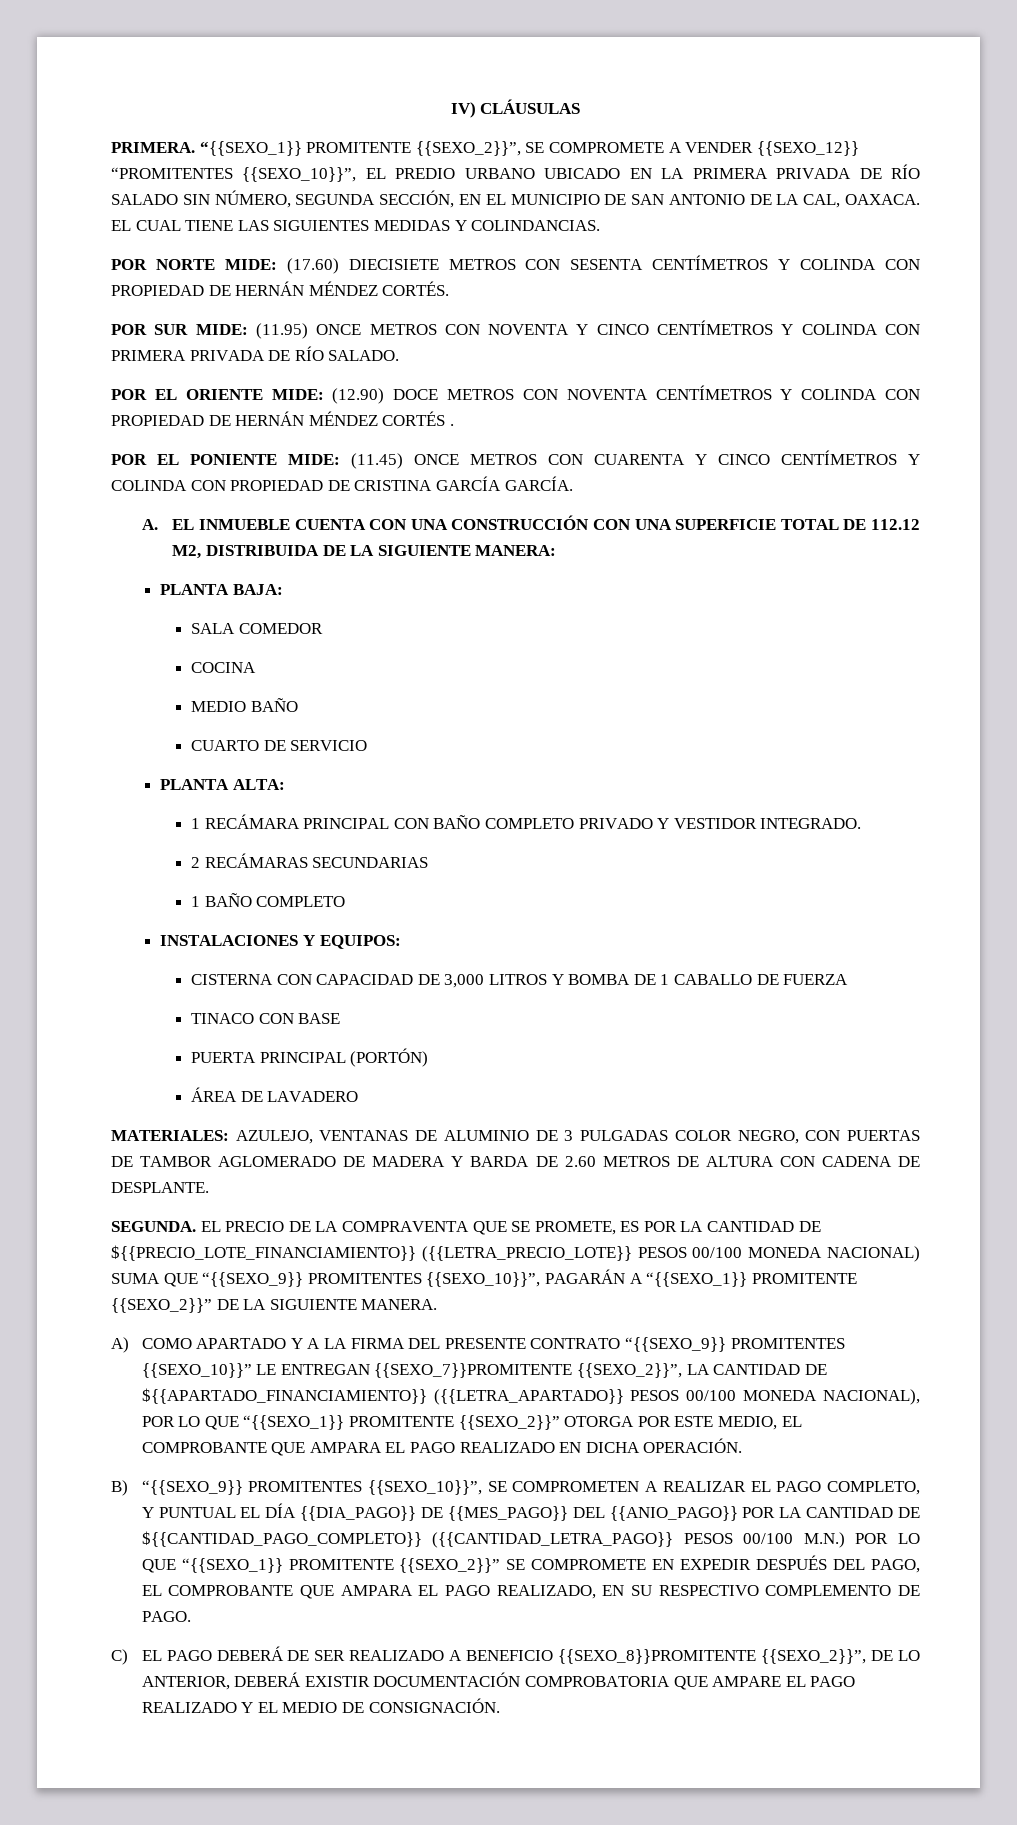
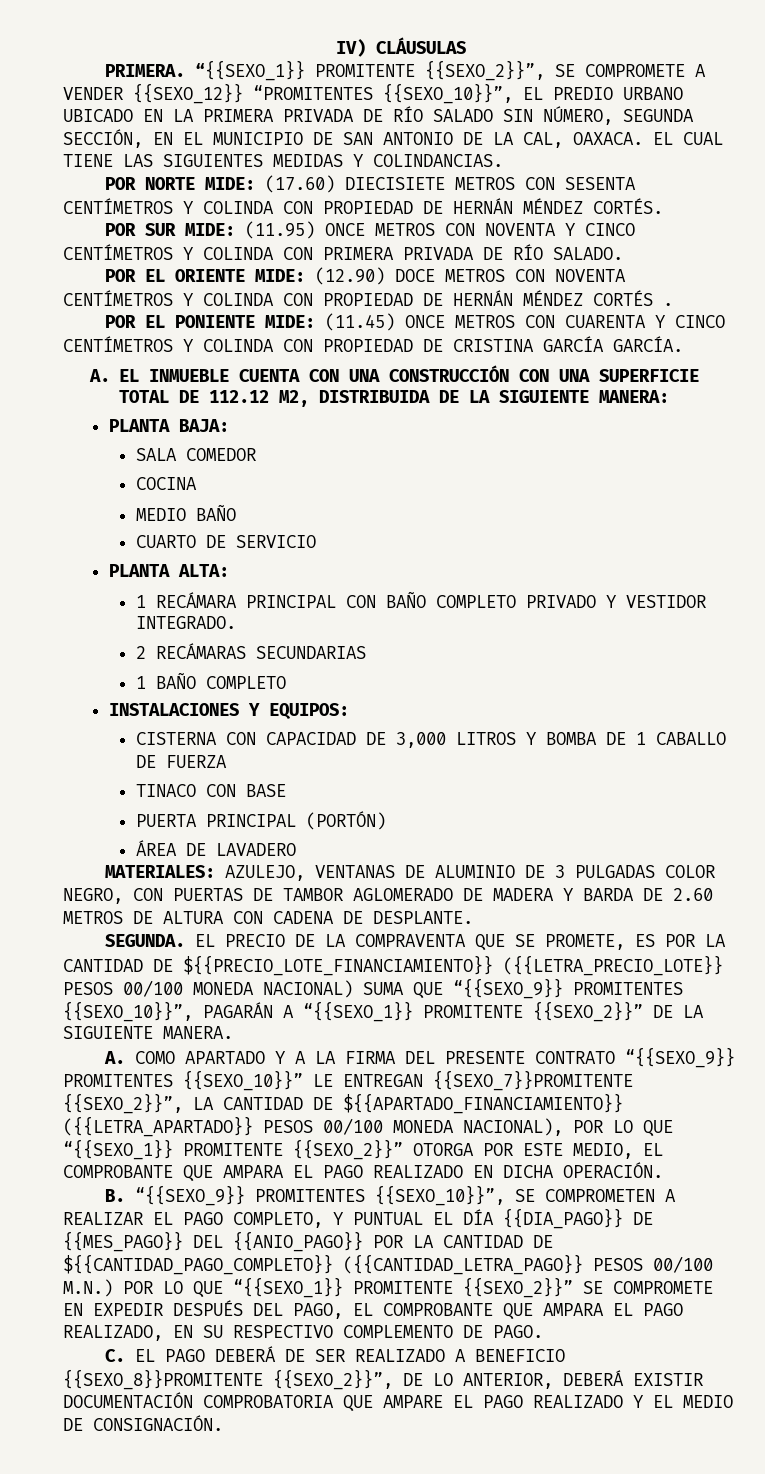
[111,1337,129,1353] A) -> [104,1051,126,1064] A.
[111,1480,128,1496] B) -> [105,1189,126,1202] B.
[111,1649,128,1665] C) -> [105,1349,126,1362] C.

